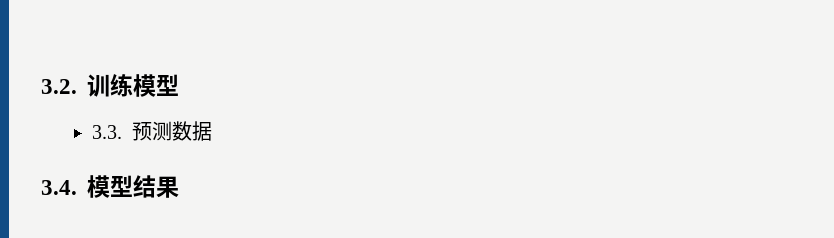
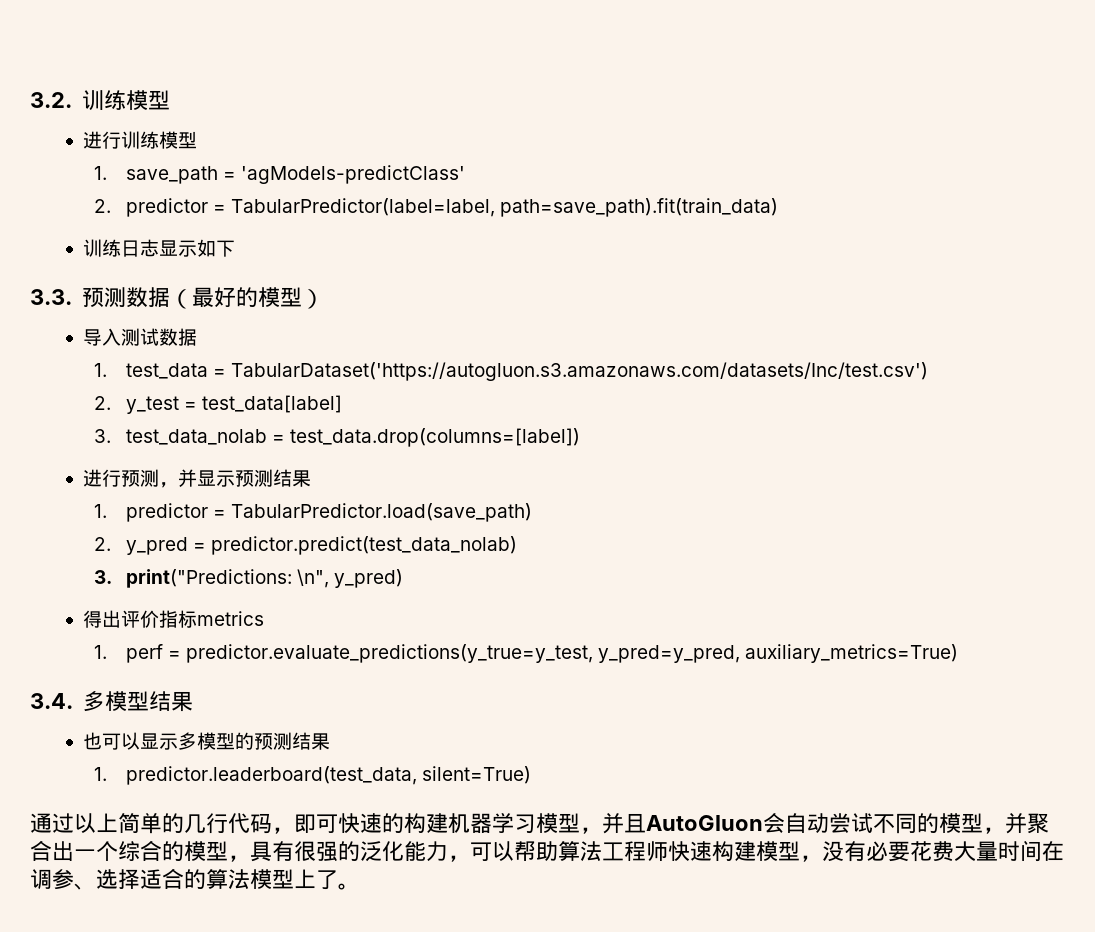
[91,121,212,141] [41,175,179,198] 3.3.预测数据 // 3.4.模型结果 -> [82,131,197,149] [93,165,466,184] [93,198,779,217] [82,239,235,257] [30,287,324,309] [82,328,197,346] [93,362,929,381] [93,395,343,414] [93,428,581,447] [82,469,311,488] [93,503,533,522] [93,536,518,555] [93,569,404,588] [82,610,264,628] [93,644,959,663] [30,691,193,712] [82,732,330,750] [93,766,532,785] [30,813,1049,834] [30,840,1064,862] [30,868,360,890] 进行训练模型 // 1. save_path = 'agModels-predictClass' // 2. predictor = TabularPredictor(label=label, path=save_path).fit(train_data) // 训练日志显示如下 // 3.3.预测数据（最好的模型） // 导入测试数据 // 1. test_data = TabularDataset('https://autogluon.s3.amazonaws.com/datasets/Inc/test.csv') // 2. y_test = test_data[label] // 3. test_data_nolab = test_data.drop(columns=[label]) // 进行预测，并显示预测结果 // 1. predictor = TabularPredictor.load(save_path) // 2. y_pred = predictor.predict(test_data_nolab) // 3. print("Predictions: \n", y_pred) // 得出评价指标metrics // 1. perf = predictor.evaluate_predictions(y_true=y_test, y_pred=y_pred, auxiliary_metrics=True) // 3.4.多模型结果 // 也可以显示多模型的预测结果 // 1. predictor.leaderboard(test_data, silent=True) // 通过以上简单的几行代码，即可快速的构建机器学习模型，并且AutoGluon会自动尝试不同的模型，并聚合出一个综合的模型，具有很强的泛化能力，可以帮助算法工程师快速构建模型，没有必要花费大量时间在调参、选择适合的算法模型上了。

